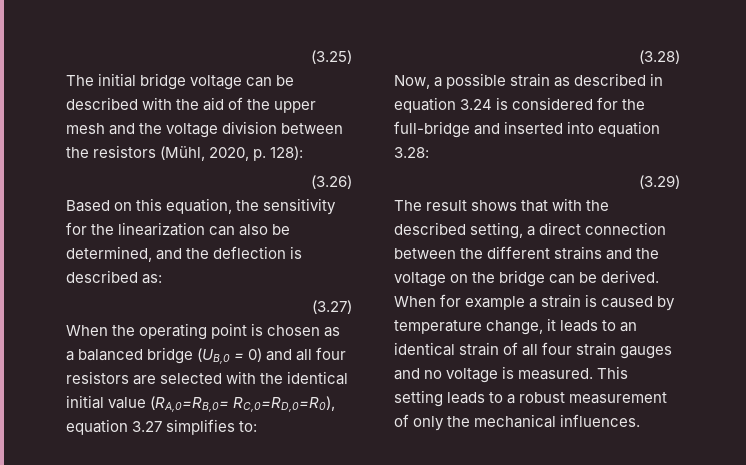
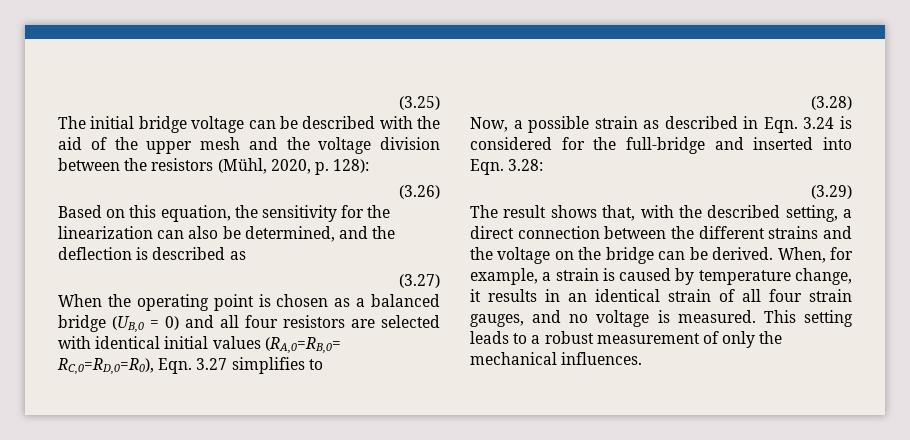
[142,274,163,284] as: -> [229,251,246,260] as
[260,373,284,384] the -> (91, 342) none
[108,397,147,409] value -> [212,336,261,349] values
[66,419,128,435] equation -> [158,358,193,374] Eqn.
[239,421,258,432] to: -> [308,359,323,370] to
[394,97,456,113] equation -> [763,117,798,133] Eqn.
[598,121,661,137] equation -> [470,159,504,175] Eqn.
[521,200,549,212] that -> [602,205,636,221] that,
[394,294,526,310] When for example -> [777,247,853,263] [470,268,538,285] When, for example,
[560,320,617,332] leads to -> [488,289,560,302] results in
[620,346,673,359] gauges -> [470,314,524,327] gauges,

